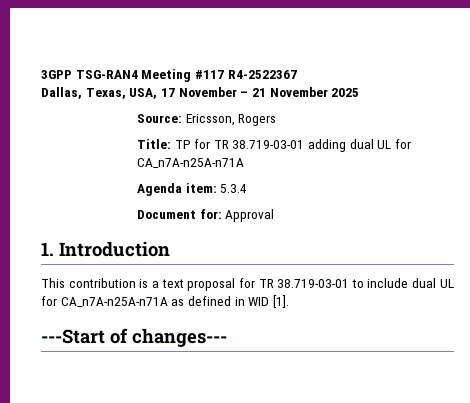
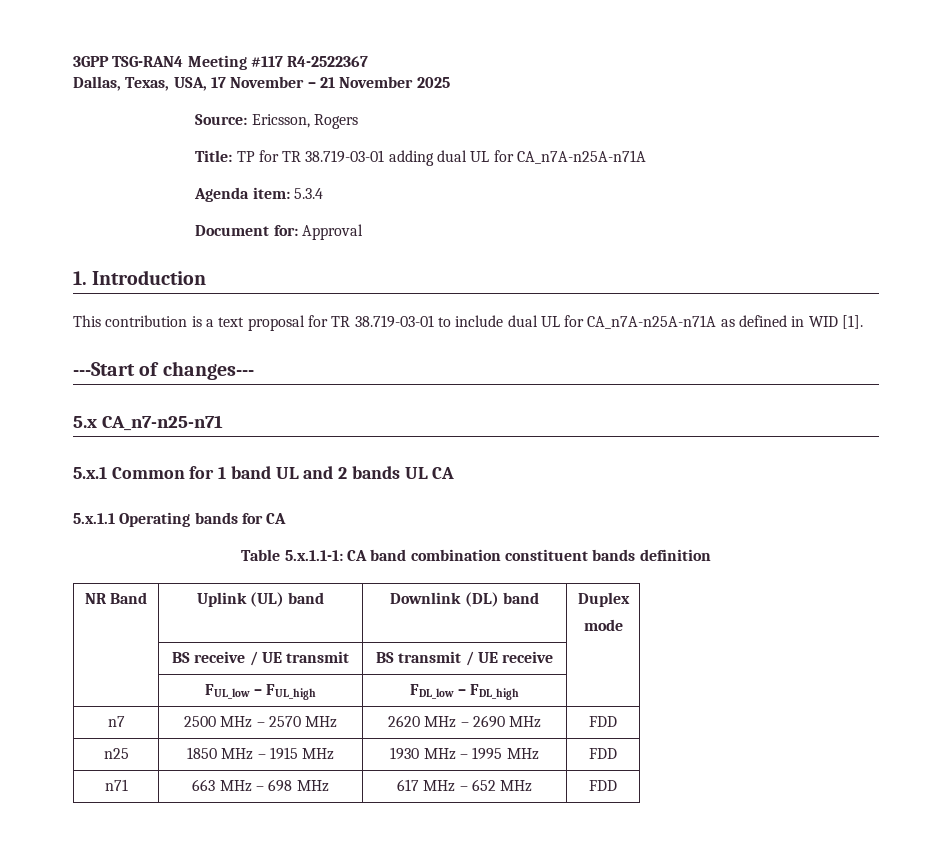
(227, 337) none -> [73,415,223,431] [73,466,455,479] [73,512,287,527] [241,549,711,561] [84,592,148,604] [196,592,325,607] [390,592,539,607] [577,592,630,607] [583,619,623,631] [171,651,350,666] [375,651,554,666] [204,684,317,700] [409,684,520,700] [107,716,125,727] [183,716,338,728] [387,715,542,728] [589,716,617,727] [103,748,129,759] [186,747,335,760] [390,747,539,760] [589,748,617,759] [104,779,128,791] [192,779,329,792] [396,779,533,792] [589,780,617,791] // 5.x CA_n7-n25-n71 // 5.x.1 Common for 1 band UL and 2 bands UL CA // 5.x.1.1 Operating bands for CA // Table 5.x.1.1-1: CA band combination constituent bands definition // NR Band | Uplink (UL) band | Downlink (DL) band | Duplex // mode // | BS receive / UE transmit | BS transmit / UE receive | // | FUL_low – FUL_high | FDL_low – FDL_high | // n7 | 2500 MHz – 2570 MHz | 2620 MHz – 2690 MHz | FDD // n25 | 1850 MHz – 1915 MHz | 1930 MHz – 1995 MHz | FDD // n71 | 663 MHz – 698 MHz | 617 MHz – 652 MHz | FDD

